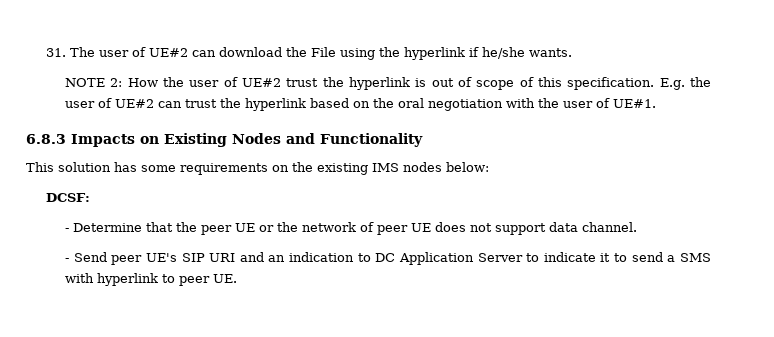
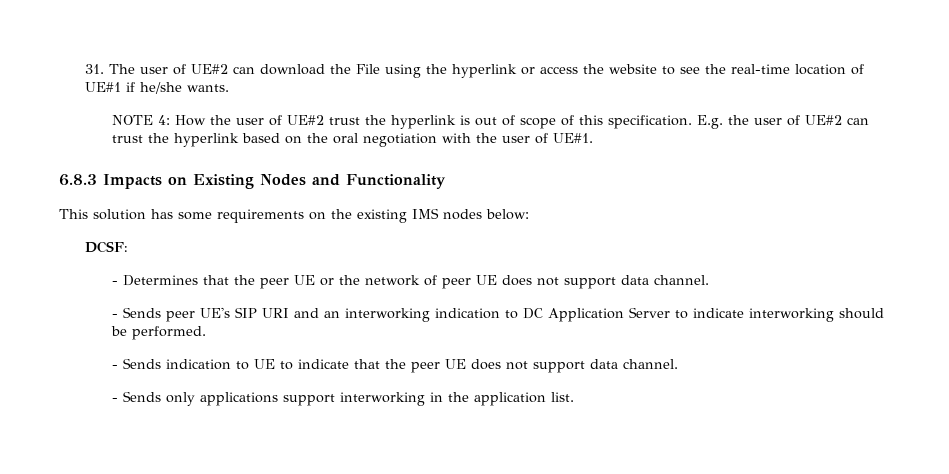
(465, 53) none -> [521,64,865,75] [85,82,122,92] or access the website to see the real-time location of UE#1
[110,78,123,87] 2: -> [157,115,170,125] 4:
[73,223,143,232] Determine -> [122,275,198,286] Determines
[73,252,107,262] Send -> [122,307,161,318] Sends
(286, 258) none -> [344,308,430,322] interworking
[600,252,711,262] [65,273,238,286] it to send a SMS with hyperlink to peer UE. -> [748,308,884,322] [110,326,206,340] [111,358,678,373] [111,391,574,406] interworking should be performed. // - Sends indication to UE to indicate that the peer UE does not support data channel. // - Sends only applications support interworking in the application list.

